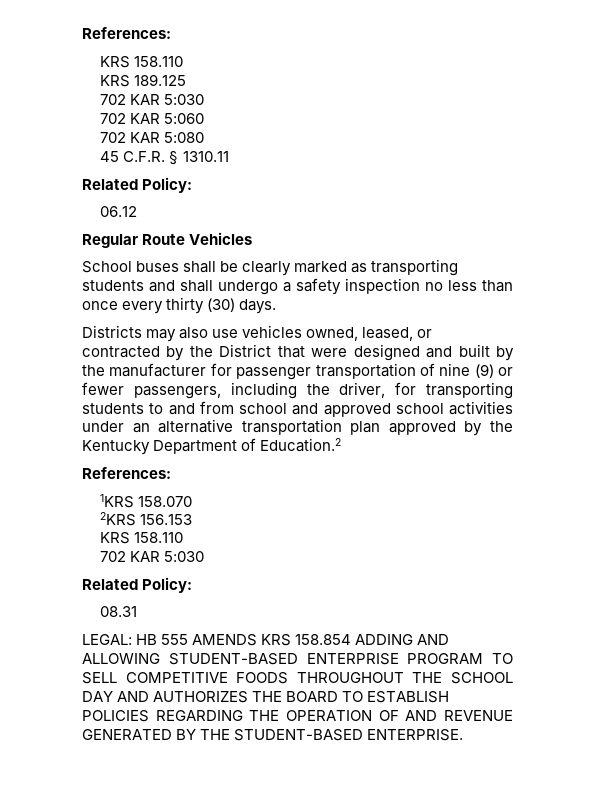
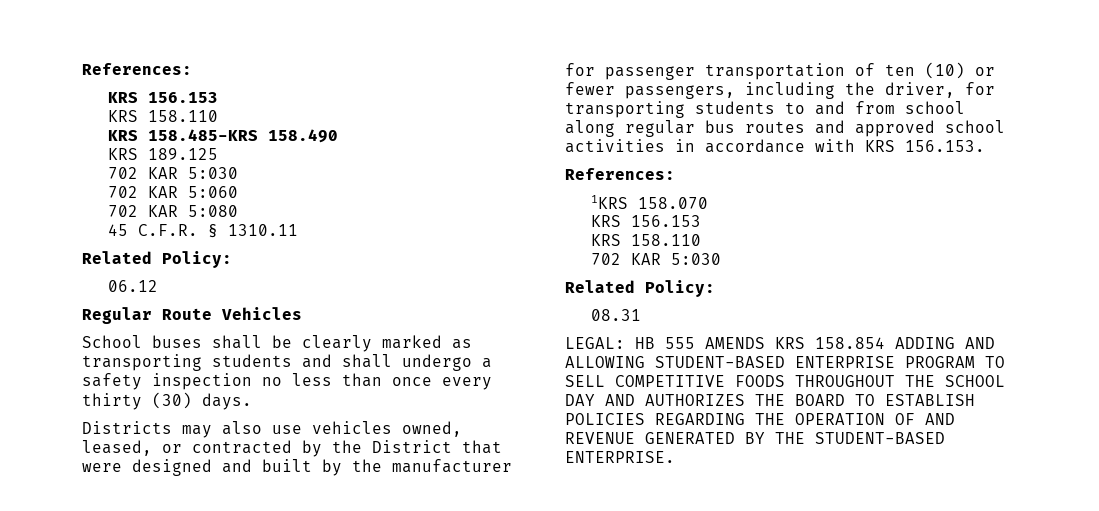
[82,27,171,39] [100,56,184,68] References: // KRS 158.110 -> [82,63,192,75] [108,92,219,103] [108,110,219,122] [108,129,339,143] References: // KRS 156.153 // KRS 158.110 // KRS 158.485-KRS 158.490
[439,363,494,378] nine (9) -> [885,62,965,79] ten (10)
[292,401,513,417] [82,419,513,436] [82,438,342,455] and approved school activities under an alternative transportation plan approved by the Kentucky Department of Education.2 -> [565,120,1005,137] [565,139,985,153] along regular bus routes and approved school activities in accordance with KRS 156.153.
[100,512,137,526] 2KRS -> [591,215,622,227] KRS

